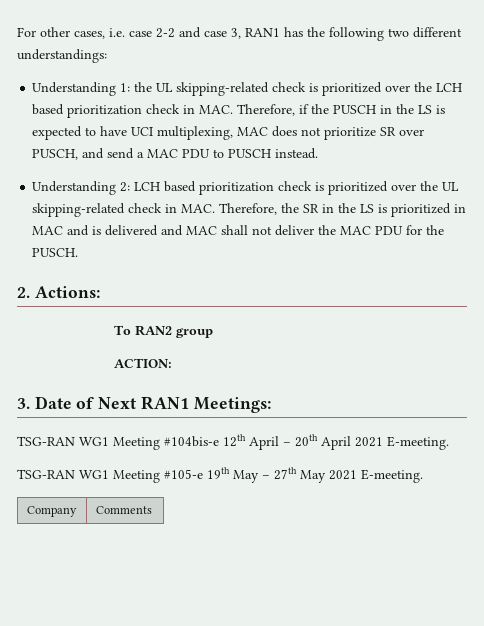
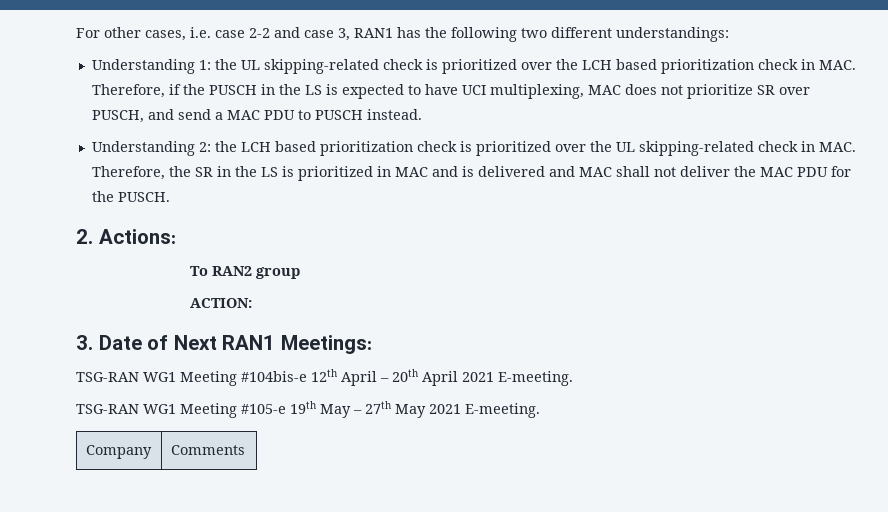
(131, 187) none -> [214,141,237,152] the

